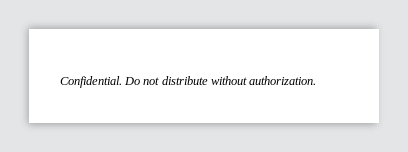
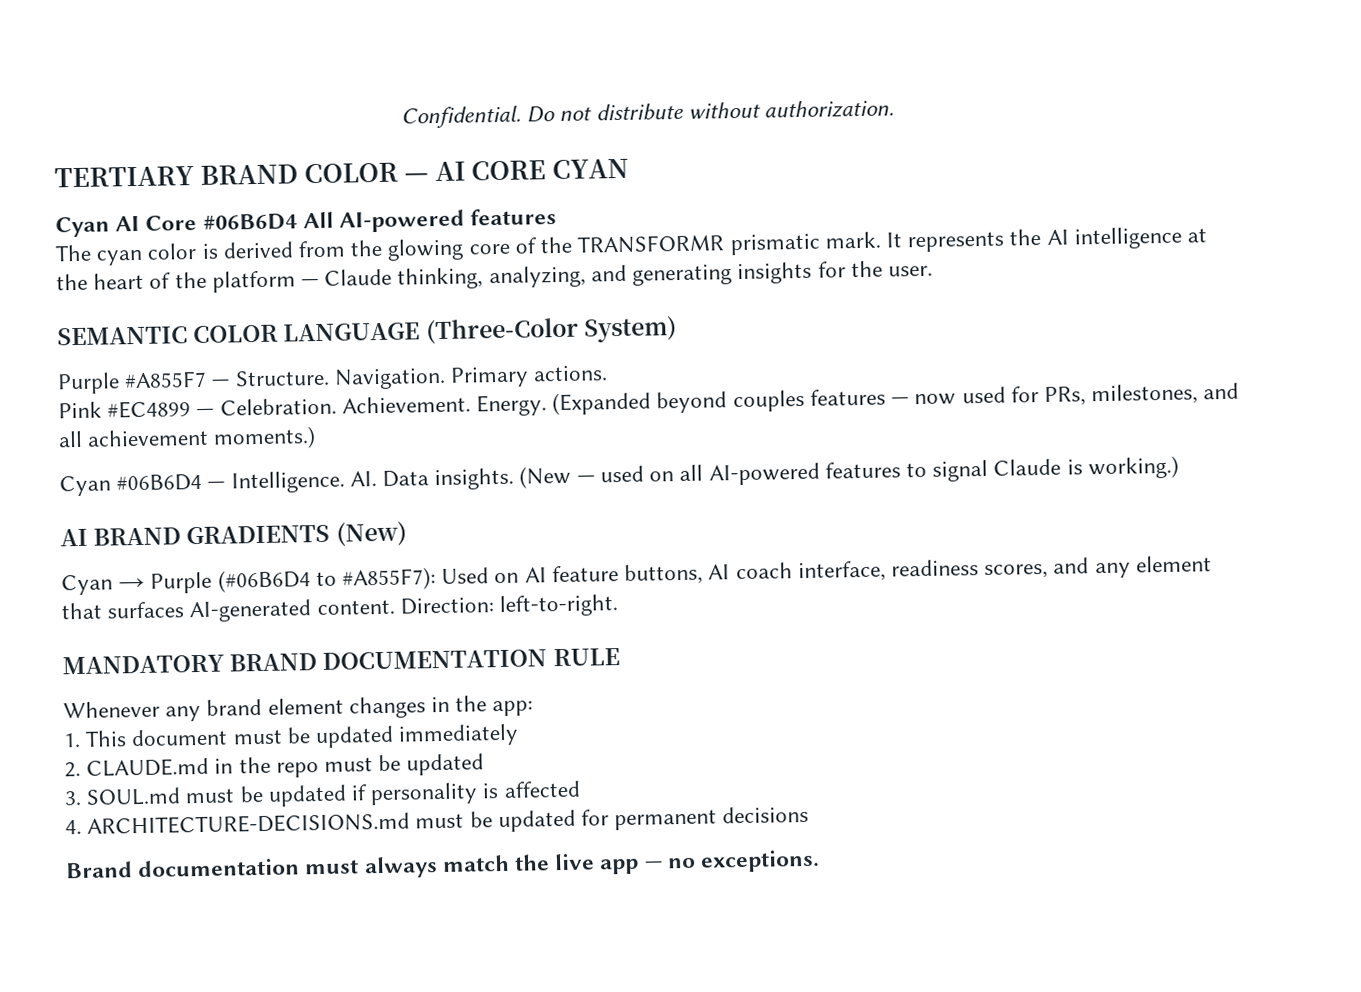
(317, 80) none -> [54,158,630,188] [55,208,558,238] [55,226,1207,266] [56,260,933,293] [57,316,677,346] [57,365,609,395] [58,382,1240,419] [58,426,317,450] [59,455,1179,497] [60,521,407,547] [61,555,1212,596] [61,594,619,623] [62,648,620,675] [63,695,534,722] [63,723,520,749] [64,753,485,778] [64,780,580,807] [65,805,810,835] [65,849,821,879] // TERTIARY BRAND COLOR — AI CORE CYAN // Cyan AI Core #06B6D4 All AI-powered features // The cyan color is derived from the glowing core of the TRANSFORMR prismatic mark. It represents the AI intelligence at the heart of the platform — Claude thinking, analyzing, and generating insights for the user. // SEMANTIC COLOR LANGUAGE (Three-Color System) // Purple #A855F7 — Structure. Navigation. Primary actions. // Pink #EC4899 — Celebration. Achievement. Energy. (Expanded beyond couples features — now used for PRs, milestones, and all achievement moments.) // Cyan #06B6D4 — Intelligence. AI. Data insights. (New — used on all AI-powered features to signal Claude is working.) // AI BRAND GRADIENTS (New) // Cyan → Purple (#06B6D4 to #A855F7): Used on AI feature buttons, AI coach interface, readiness scores, and any element that surfaces AI-generated content. Direction: left-to-right. // MANDATORY BRAND DOCUMENTATION RULE // Whenever any brand element changes in the app: // 1. This document must be updated immediately // 2. CLAUDE.md in the repo must be updated // 3. SOUL.md must be updated if personality is affected // 4. ARCHITECTURE-DECISIONS.md must be updated for permanent decisions // Brand documentation must always match the live app — no exceptions.

